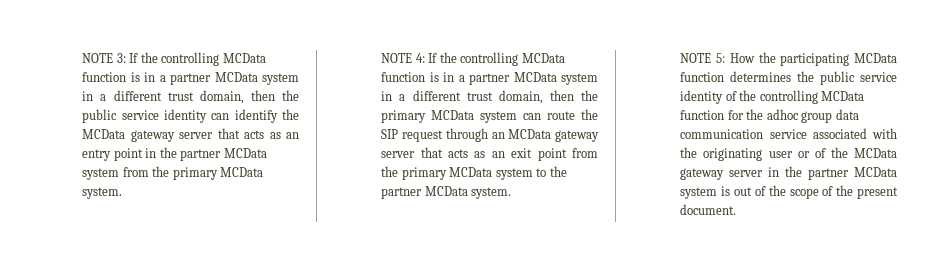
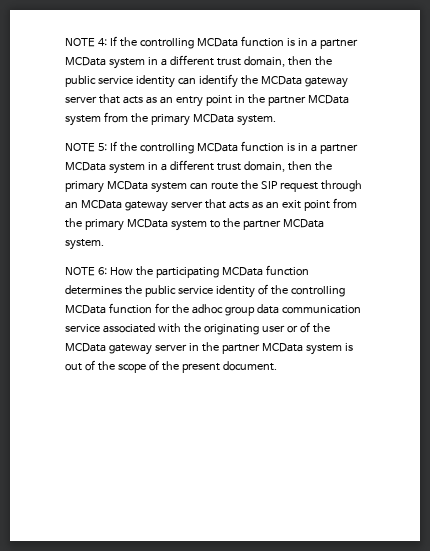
[82,53,126,63] NOTE 3: -> [64,38,107,47] NOTE 4:
[415,53,425,63] 4: -> [97,143,107,151] 5:
[716,53,726,63] 5: -> [97,267,107,275] 6:

